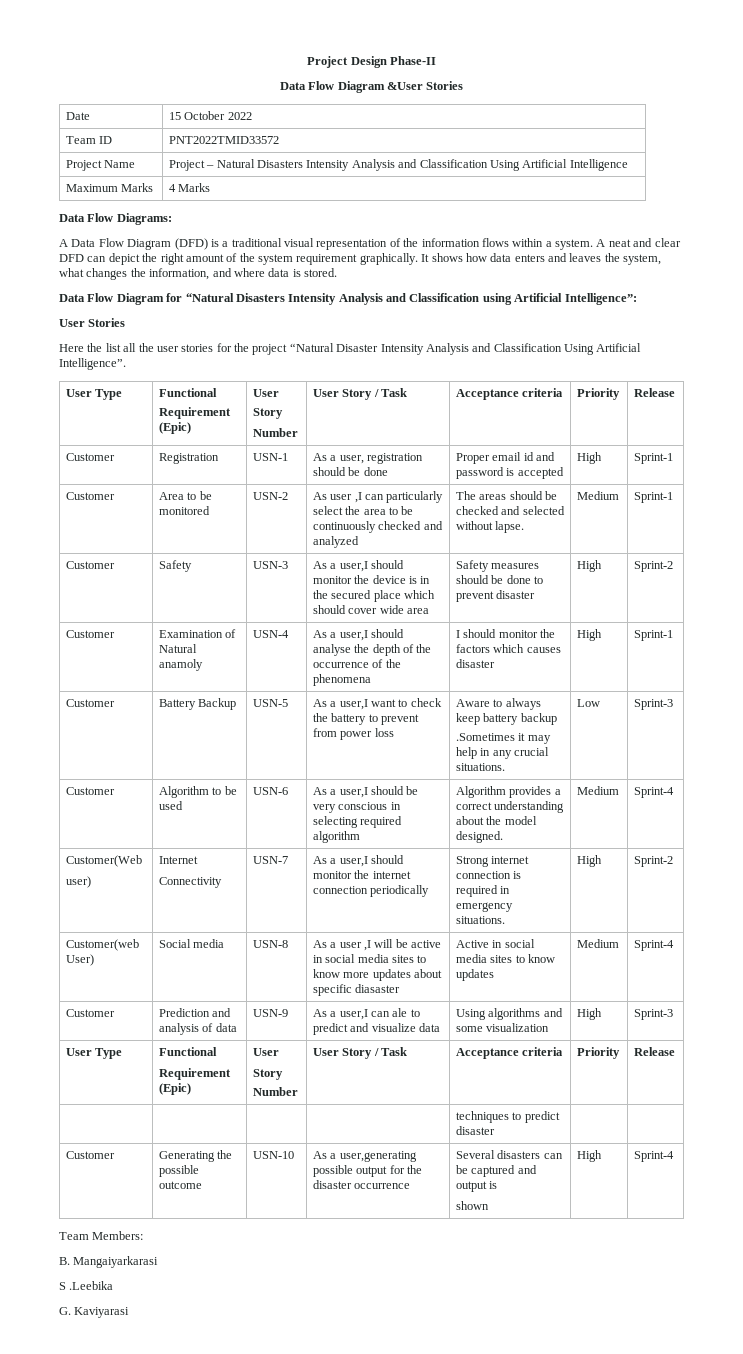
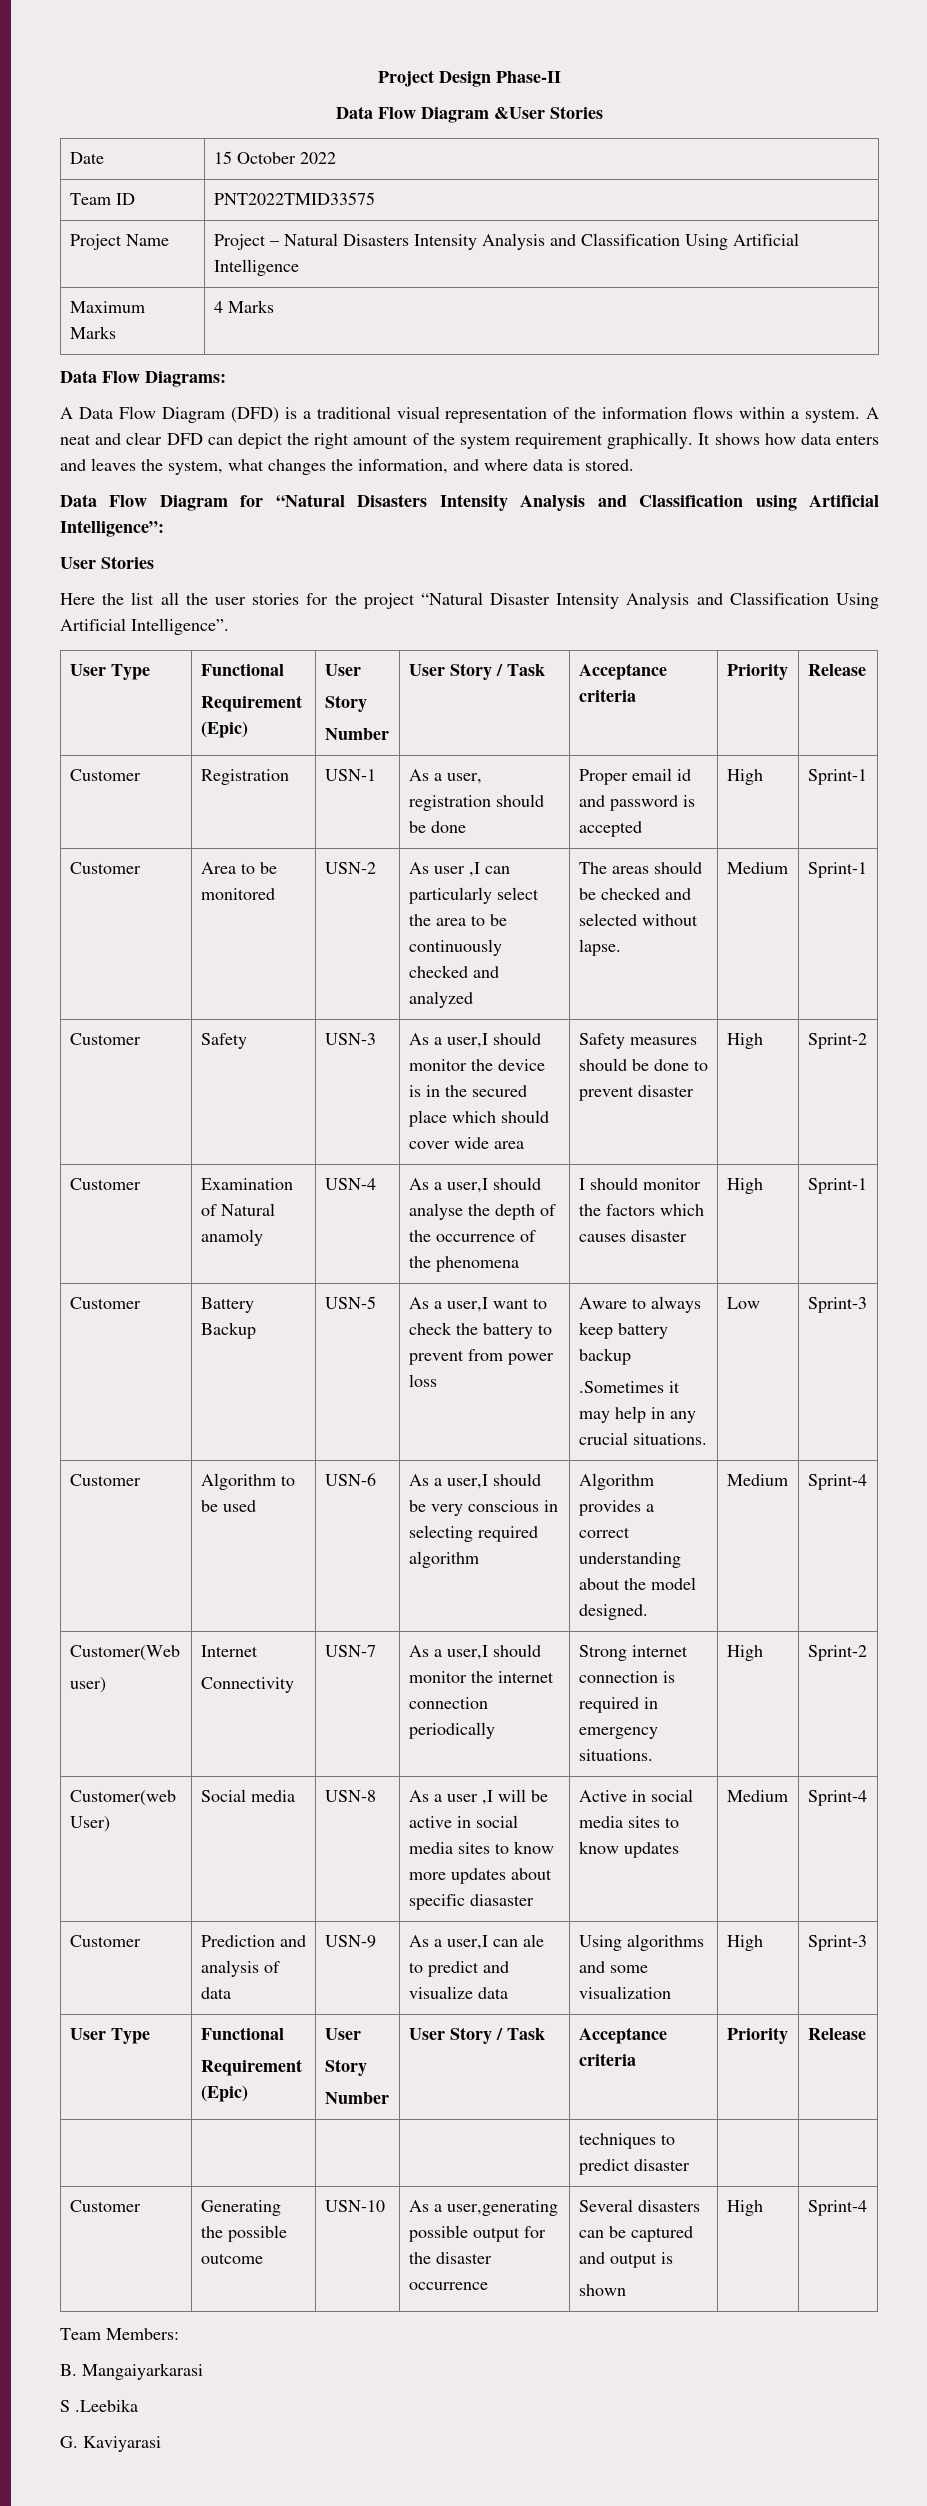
[168,136,279,144] PNT2022TMID33572 -> [213,192,375,205] PNT2022TMID33575

